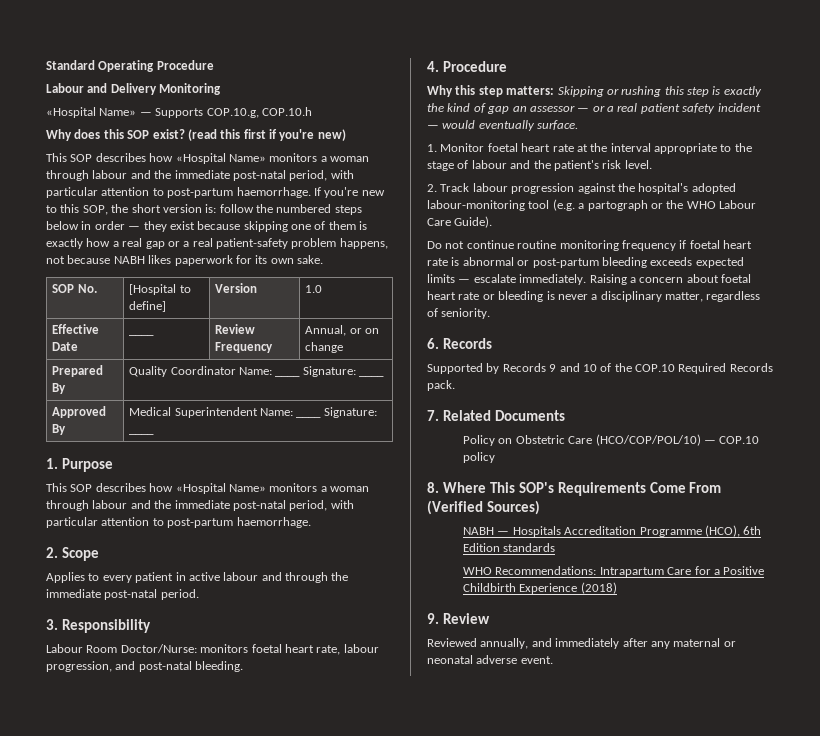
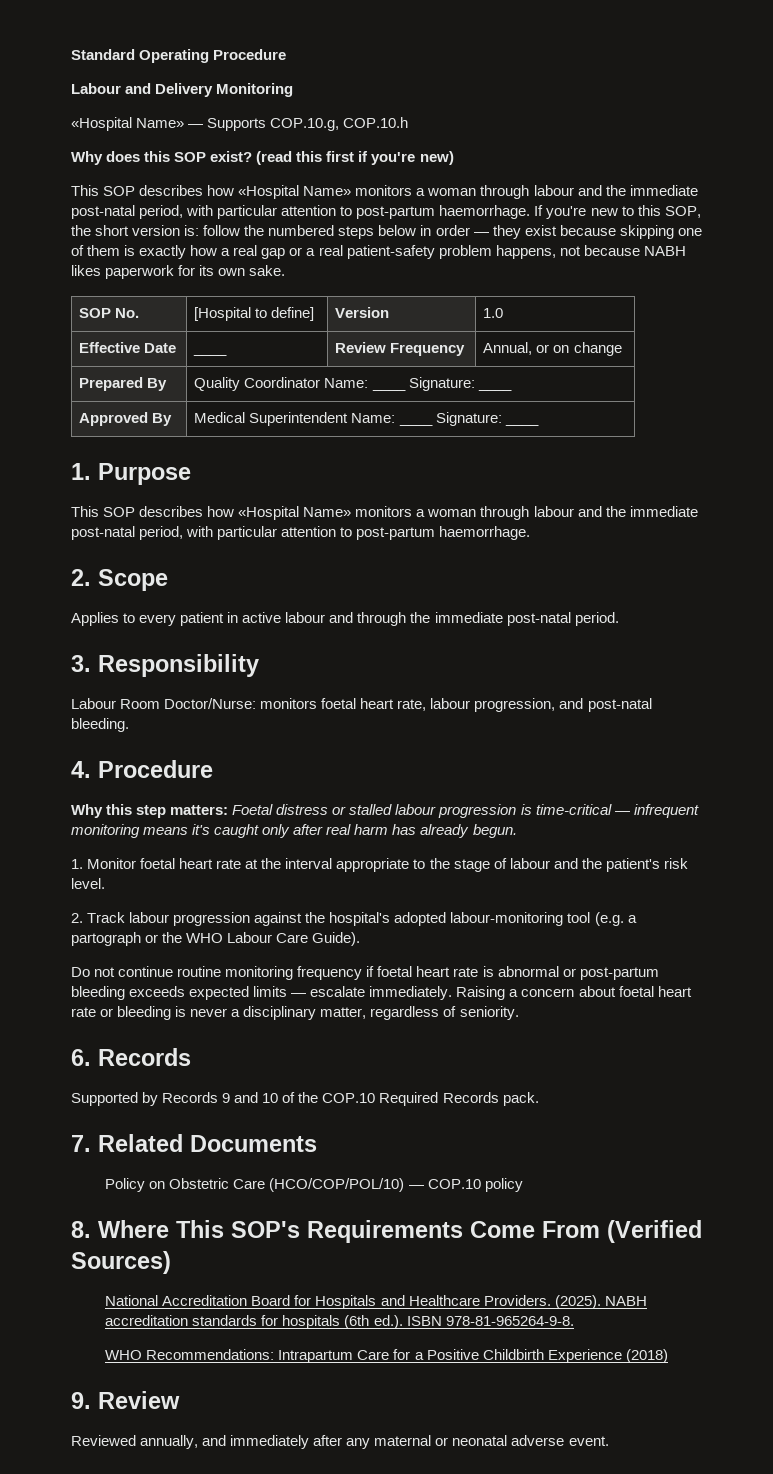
[557,86,762,97] [427,103,761,114] [427,120,579,131] Skipping or rushing this step is exactly the kind of gap an assessor — or a real patient safety incident — would eventually surface. -> [232,804,699,818] [71,824,517,838] Foetal distress or stalled labour progression is time-critical — infrequent monitoring means it's caught only after real harm has already begun.
[463,525,762,537] [463,543,556,552] NABH — Hospitals Accreditation Programme (HCO), 6th Edition standards -> [105,1295,647,1309] [105,1315,574,1329] National Accreditation Board for Hospitals and Healthcare Providers. (2025). NABH accreditation standards for hospitals (6th ed.). ISBN 978-81-965264-9-8.

